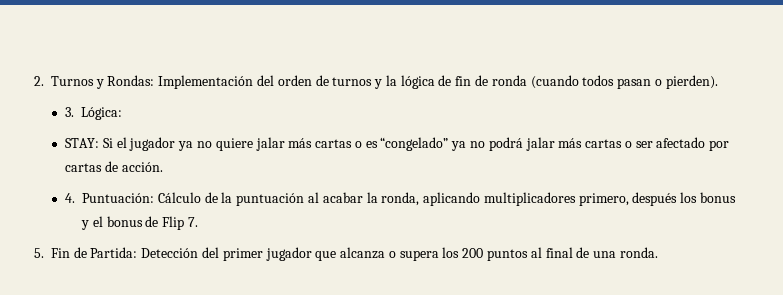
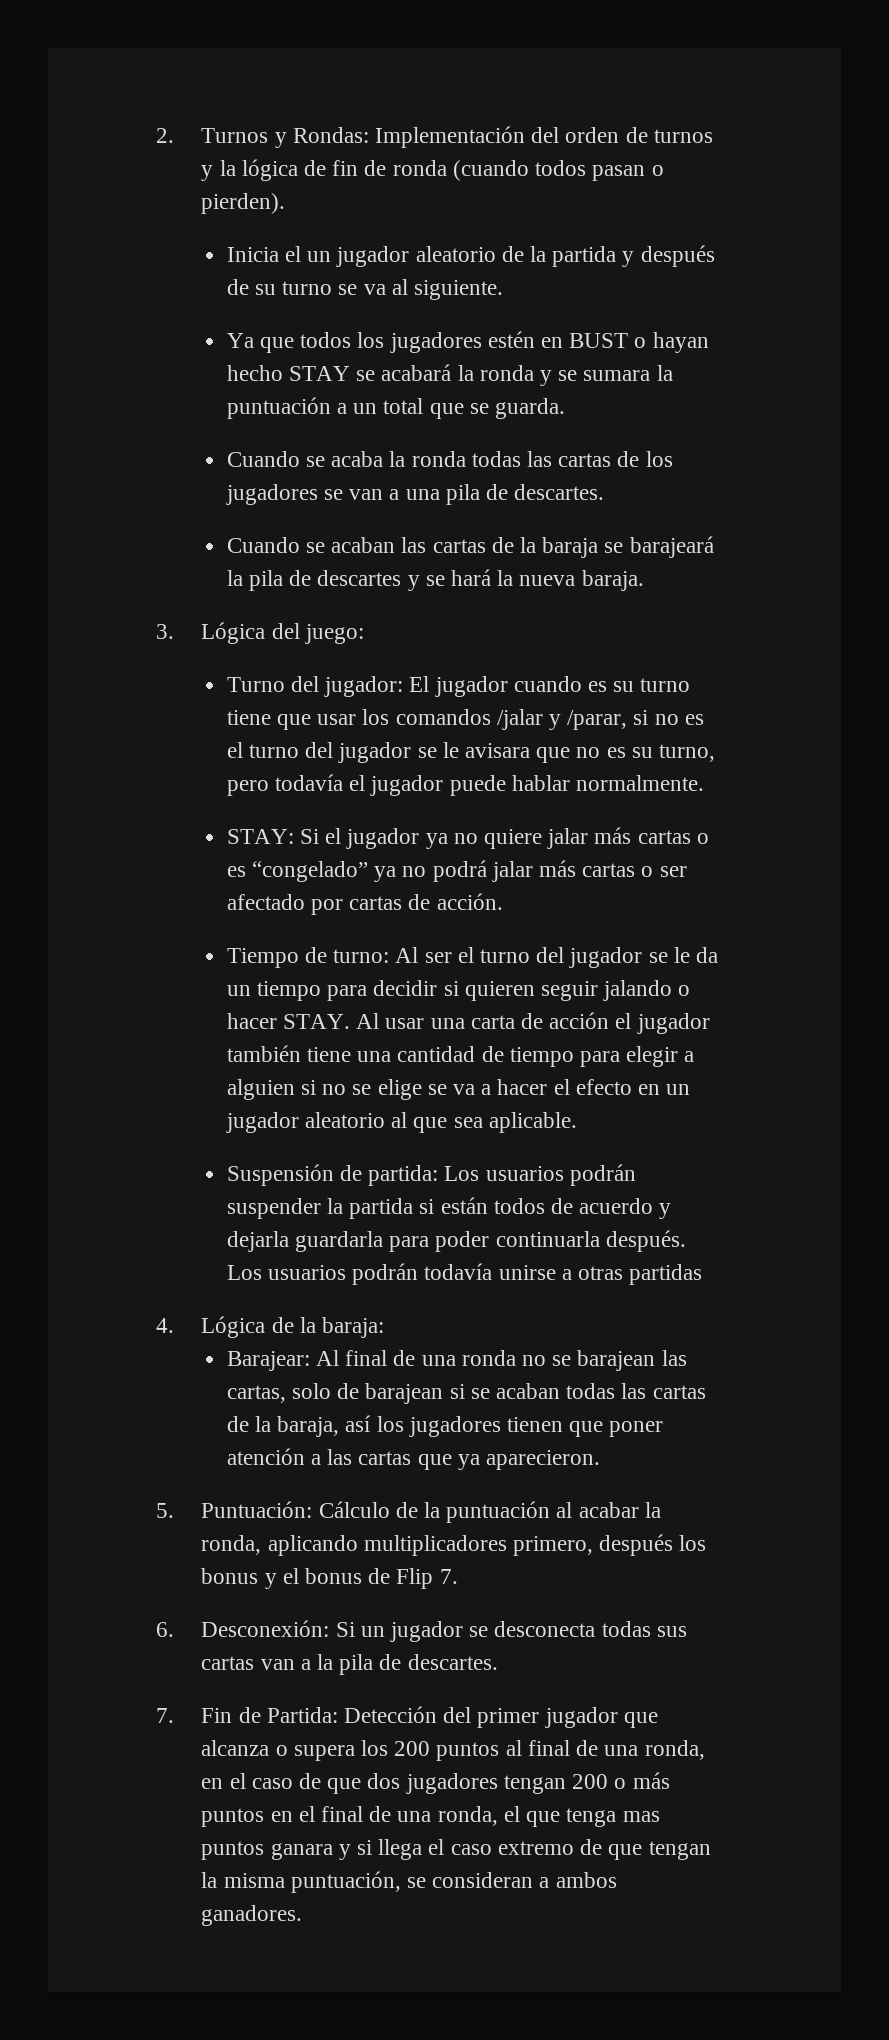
[65,107,123,120] 3. Lógica: -> [226,245,715,267] [226,279,503,300] [226,331,709,353] [226,364,673,386] [226,397,565,419] [226,451,673,467] [225,484,605,505] [226,536,714,558] [226,569,644,591] [156,622,364,644] [226,676,691,697] [226,709,704,730] [226,742,716,763] [226,774,704,796] Inicia el un jugador aleatorio de la partida y después de su turno se va al siguiente. // Ya que todos los jugadores estén en BUST o hayan hecho STAY se acabará la ronda y se sumara la puntuación a un total que se guarda. // Cuando se acaba la ronda todas las cartas de los jugadores se van a una pila de descartes. // Cuando se acaban las cartas de la baraja se barajeará la pila de descartes y se hará la nueva baraja. // 3. Lógica del juego: // Turno del jugador: El jugador cuando es su turno tiene que usar los comandos /jalar y /parar, si no es el turno del jugador se le avisara que no es su turno, pero todavía el jugador puede hablar normalmente.
[65,193,76,203] 4. -> [226,947,719,968] [226,980,691,1001] [226,1012,710,1034] [226,1045,695,1067] [226,1079,691,1100] [225,1112,577,1133] [226,1164,636,1186] [226,1197,672,1219] [226,1230,686,1252] [226,1263,703,1285] [156,1316,385,1338] [226,1350,687,1371] [226,1383,706,1404] [226,1415,664,1437] [226,1448,600,1470] [156,1503,175,1518] Tiempo de turno: Al ser el turno del jugador se le da un tiempo para decidir si quieren seguir jalando o hacer STAY. Al usar una carta de acción el jugador también tiene una cantidad de tiempo para elegir a alguien si no se elige se va a hacer el efecto en un jugador aleatorio al que sea aplicable. // Suspensión de partida: Los usuarios podrán suspender la partida si están todos de acuerdo y dejarla guardarla para poder continuarla después. Los usuarios podrán todavía unirse a otras partidas // 4. Lógica de la baraja: // Barajear: Al final de una ronda no se barajean las cartas, solo de barajean si se acaban todas las cartas de la baraja, así los jugadores tienen que poner atención a las cartas que ya aparecieron. // 5.
[33,248,44,258] 5. -> [156,1620,687,1642] [201,1654,498,1675] [156,1708,175,1723] 6. Desconexión: Si un jugador se desconecta todas sus cartas van a la pila de descartes. // 7.
[619,247,658,258] ronda. -> [644,1740,705,1760] [201,1772,670,1794] [201,1806,660,1827] [201,1839,711,1860] [201,1871,617,1893] [201,1905,303,1926] ronda, en el caso de que dos jugadores tengan 200 o más puntos en el final de una ronda, el que tenga mas puntos ganara y si llega el caso extremo de que tengan la misma puntuación, se consideran a ambos ganadores.

